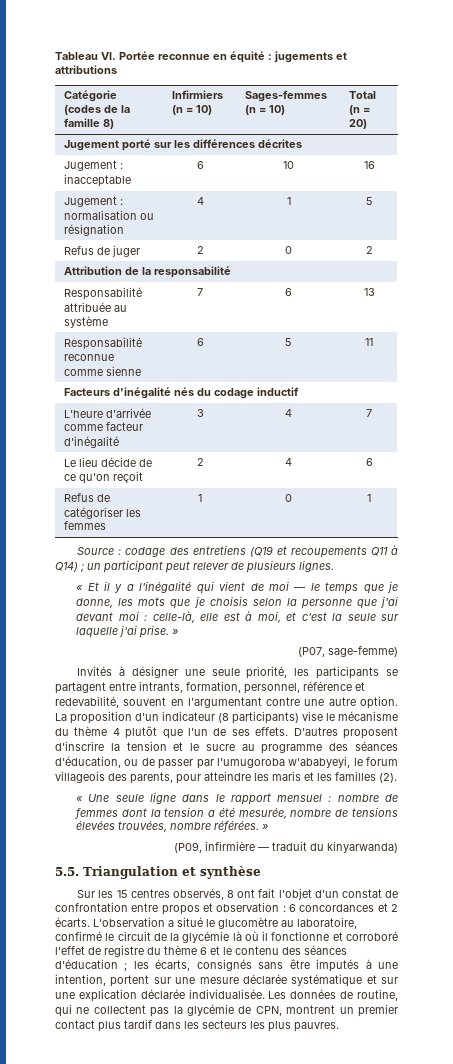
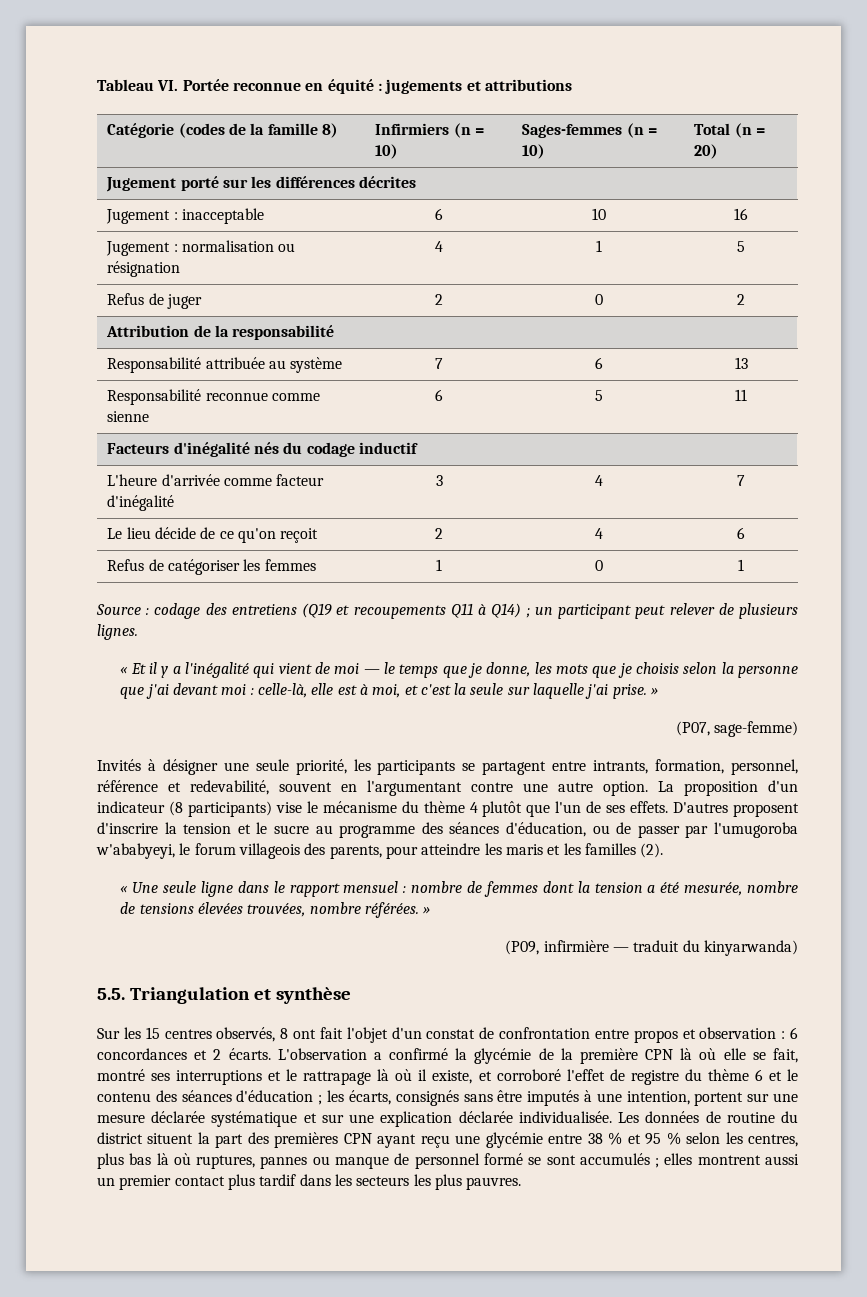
[177,917,357,929] [55,931,230,943] situé le glucomètre au laboratoire, confirmé le circuit de la glycémie -> [389,1048,798,1064] [97,1069,372,1085] confirmé la glycémie de la première CPN là où elle se fait, montré ses interruptions et le rattrapage
[271,931,330,941] fonctionne -> [432,1070,473,1084] existe,
[357,989,398,1001] [55,1004,336,1017] routine, qui ne collectent pas la glycémie de CPN, montrent -> [726,1111,799,1123] [97,1132,799,1148] [97,1153,799,1169] routine du district situent la part des premières CPN ayant reçu une glycémie entre 38 % et 95 % selon les centres, plus bas là où ruptures, pannes ou manque de personnel formé se sont accumulés ; elles montrent aussi

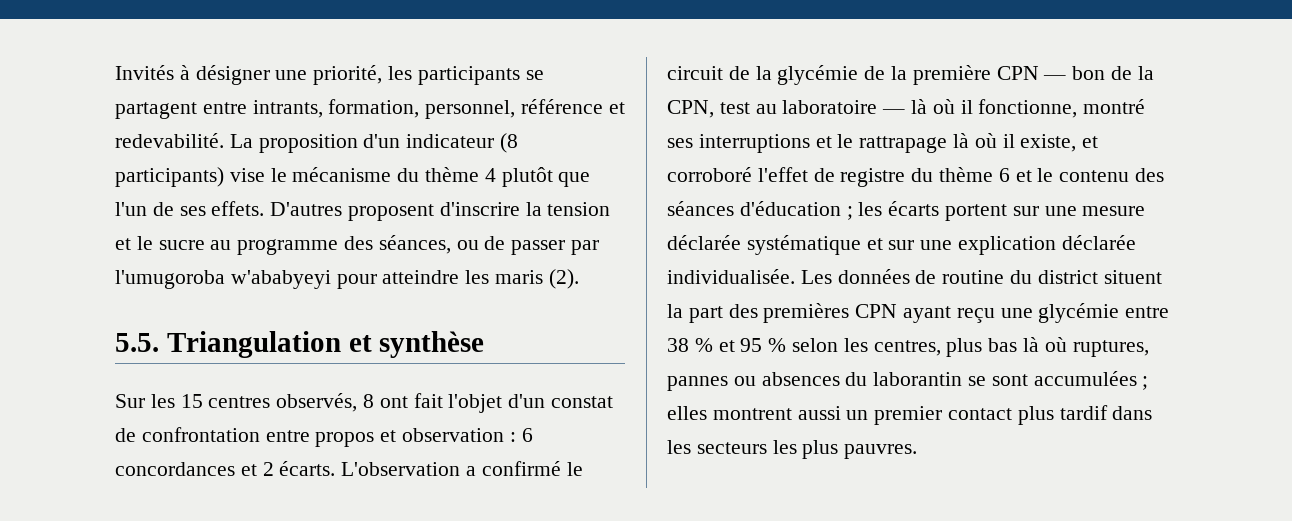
[97,79,572,94] [107,123,338,138] [375,123,485,138] [375,144,399,159] [522,123,658,138] [522,144,546,159] [694,123,766,138] [694,144,719,159] [106,176,416,192] [106,208,265,224] [435,208,443,220] [591,208,606,220] [734,208,748,220] [106,240,296,256] [107,261,181,277] [435,241,443,252] [595,240,602,252] [737,241,745,252] [107,293,203,309] [435,294,443,305] [594,294,603,305] [737,294,745,305] [106,325,335,340] [107,357,343,373] [435,358,443,369] [594,357,603,369] [734,357,748,369] [107,389,321,405] [107,411,150,422] [435,389,443,401] [594,390,603,401] [735,389,747,401] [107,442,418,457] [107,474,325,486] [107,495,175,511] [435,475,443,486] [594,475,603,486] [737,475,745,486] [107,527,319,543] [435,528,443,539] [594,528,603,539] [737,527,745,539] [107,559,316,575] [436,559,442,571] [594,560,603,571] [738,559,744,571] [96,603,799,619] [97,624,138,640] [120,662,799,678] [120,683,659,699] [675,721,799,737] Tableau VI. Portée reconnue en équité : jugements et attributions // Catégorie (codes de la famille 8) | Infirmiers (n = 10) | Sages-femmes (n = 10) | Total (n = 20) // Jugement porté sur les différences décrites // Jugement : inacceptable | 6 | 10 | 16 // Jugement : normalisation ou résignation | 4 | 1 | 5 // Refus de juger | 2 | 0 | 2 // Attribution de la responsabilité // Responsabilité attribuée au système | 7 | 6 | 13 // Responsabilité reconnue comme sienne | 6 | 5 | 11 // Facteurs d'inégalité nés du codage inductif // L'heure d'arrivée comme facteur d'inégalité | 3 | 4 | 7 // Le lieu décide de ce qu'on reçoit | 2 | 4 | 6 // Refus de catégoriser les femmes | 1 | 0 | 1 // Source : codage des entretiens (Q19 et recoupements Q11 à Q14) ; un participant peut relever de plusieurs lignes. // « Et il y a l'inégalité qui vient de moi — le temps que je donne, les mots que je choisis selon la personne que j'ai devant moi : celle-là, elle est à moi, et c'est la seule sur laquelle j'ai prise. » // (P07, sage-femme) // -> (115, 72) none
[255,759,289,771] seule -> (308, 75) none
[190,780,648,796] redevabilité, souvent en l'argumentant contre une autre option. -> [115,133,224,148] redevabilité.
[449,822,586,837] séances d'éducation, -> [378,235,451,254] séances,
[96,843,664,859] [120,881,798,897] [120,902,431,918] [505,940,799,956] w'ababyeyi, le forum villageois des parents, pour atteindre les maris et les familles (2). // « Une seule ligne dans le rapport mensuel : nombre de femmes dont la tension a été mesurée, nombre de tensions élevées trouvées, nombre référées. » // (P09, infirmière — traduit du kinyarwanda) -> [230,269,579,289] w'ababyeyi pour atteindre les maris (2).
(449, 1054) none -> [566,462,583,476] [667,66,750,80] le circuit de
[680,1048,798,1063] là où elle se fait, -> [1043,66,1154,80] [667,99,1078,118] — bon de la CPN, test au laboratoire — là où il fonctionne,
[348,1090,690,1106] écarts, consignés sans être imputés à une intention, -> [888,201,940,216] écarts
[335,1153,523,1169] manque de personnel formé -> [761,372,963,386] absences du laborantin
[579,1153,650,1165] accumulés -> [1033,371,1137,386] accumulées

